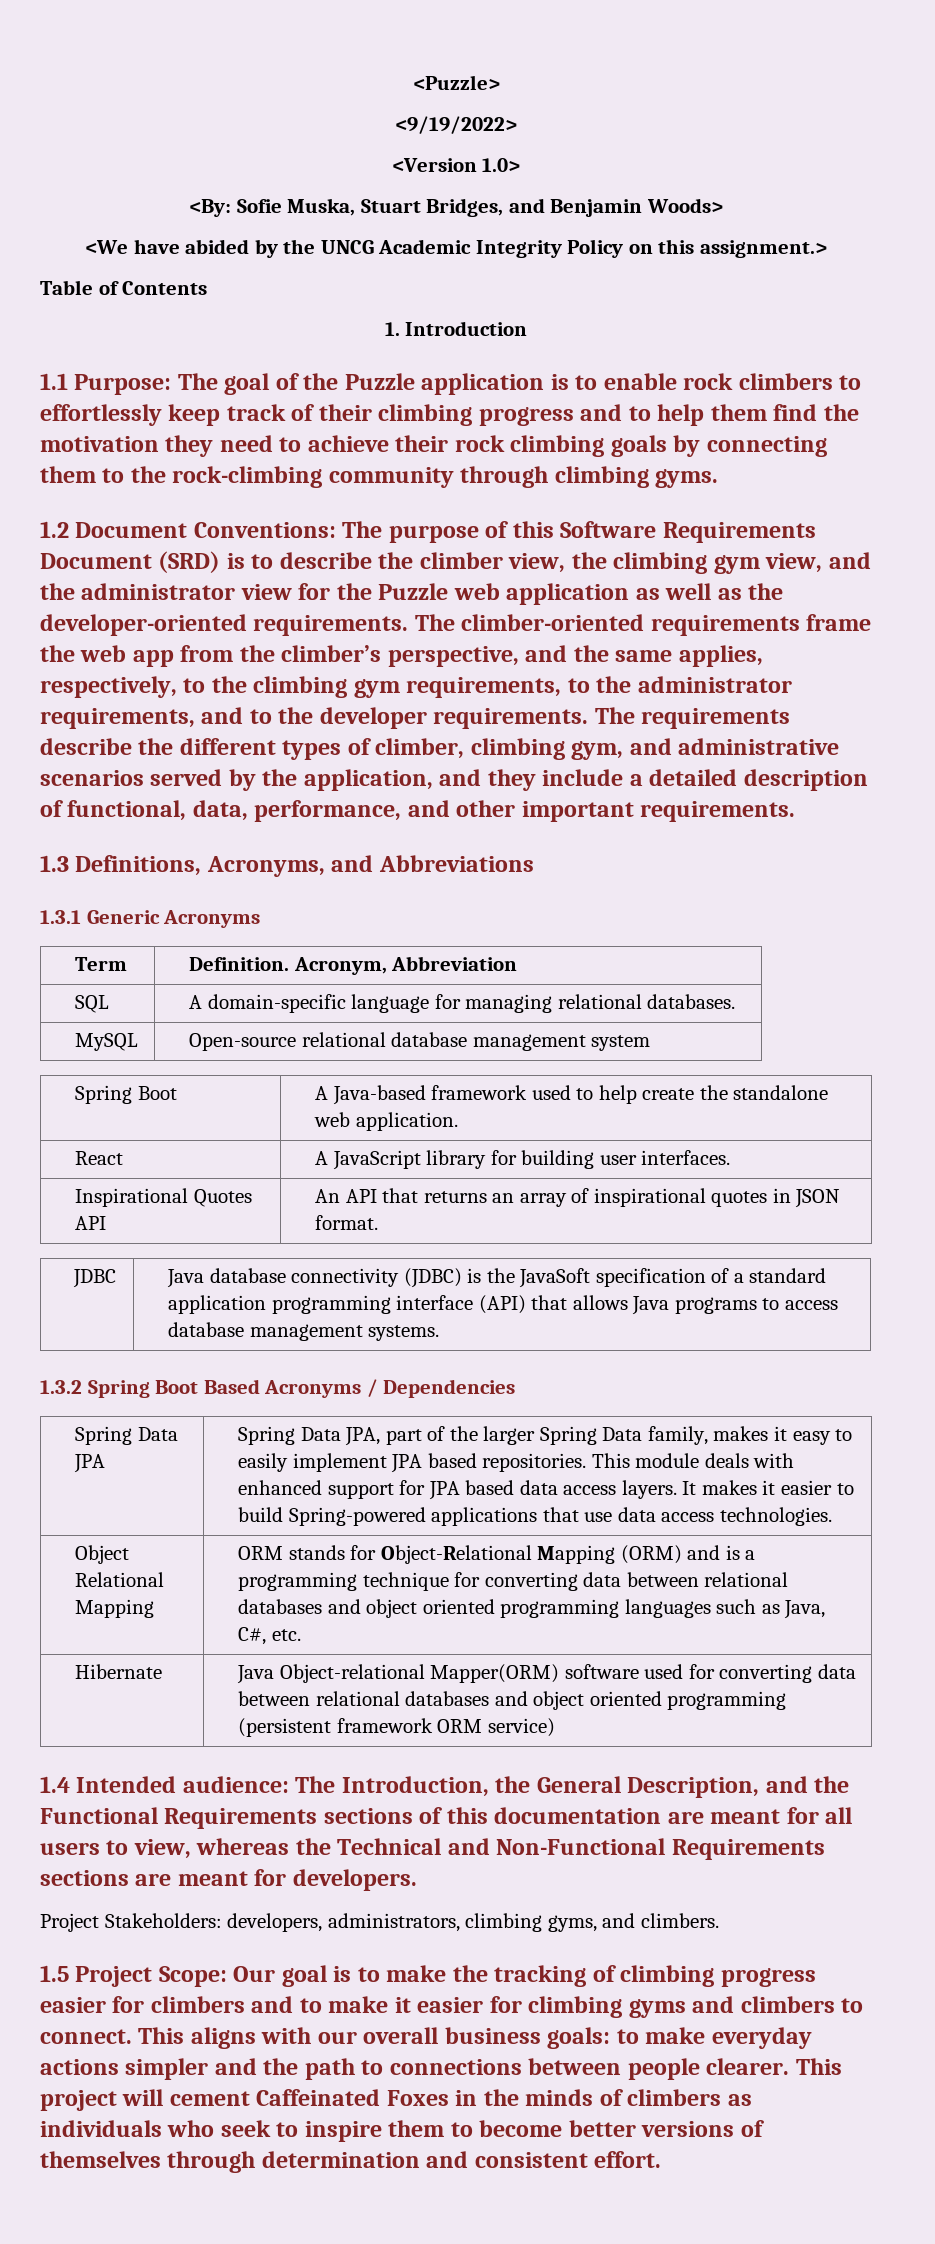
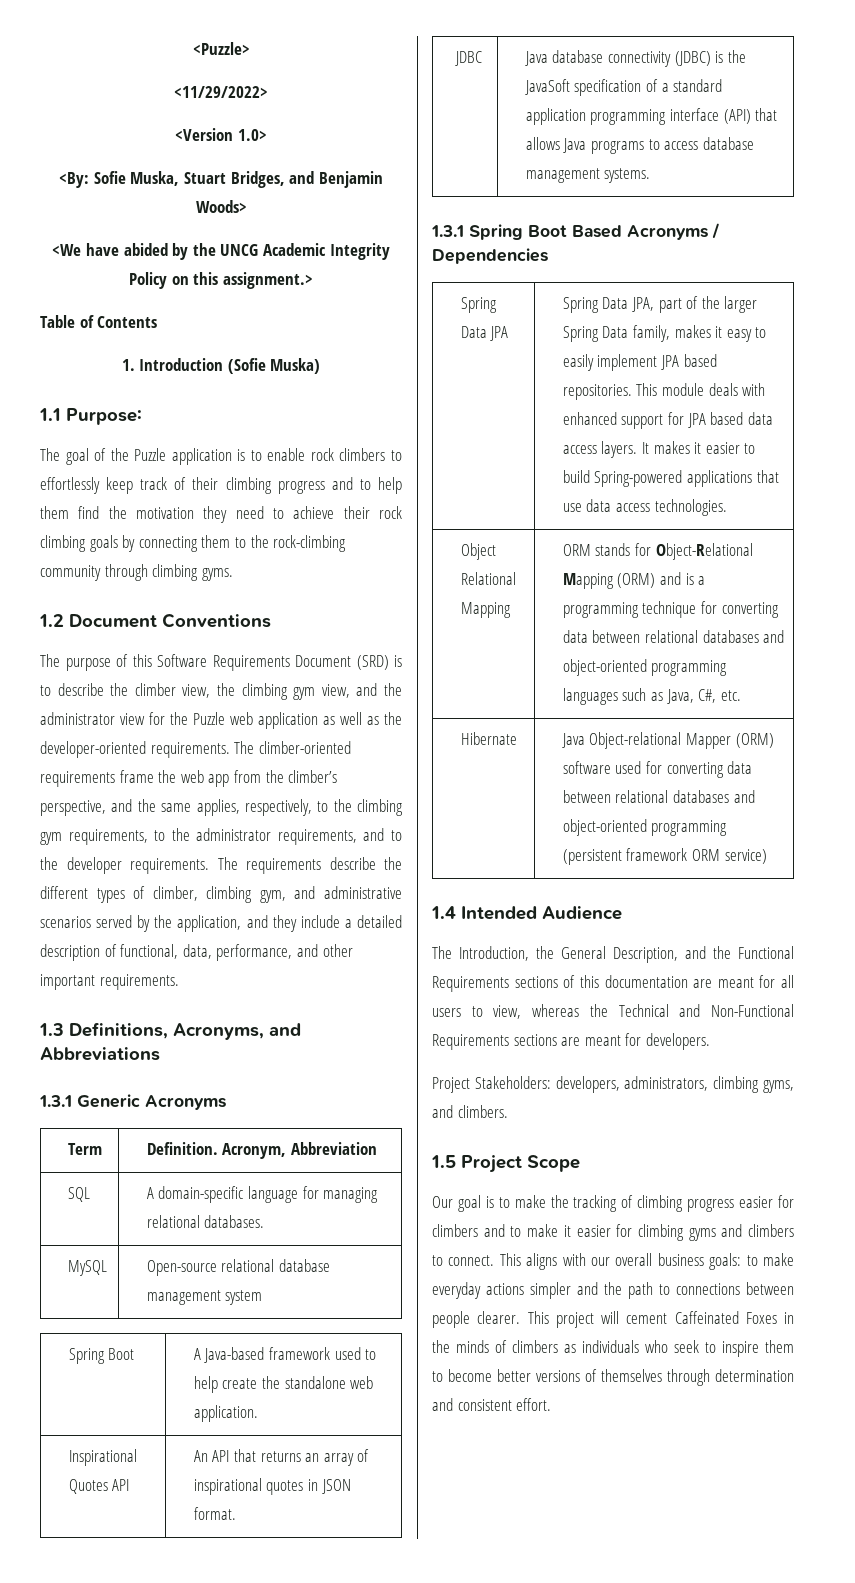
[395,116,517,134] <9/19/2022> -> [174,86,268,98] <11/29/2022>
(528, 328) none -> [227,358,321,374] (Sofie Muska)
(172, 384) none -> (142, 416) //
[193,522,336,538] Conventions: -> [162,613,271,628] Conventions //
[75,1151,124,1165] [315,1150,731,1170] // React | A JavaScript library for building user interfaces. -> (258, 1413) none
[40,1380,82,1394] 1.3.2 -> [431,225,464,237] 1.3.1
[366,1599,495,1618] object oriented -> [562,659,647,676] object-oriented
[430,1664,560,1683] Mapper(ORM) -> [685,733,774,749] Mapper (ORM)
[533,1691,662,1710] object oriented -> [562,819,647,836] object-oriented
[182,1776,289,1793] audience: -> [542,906,622,920] Audience //
[158,1966,227,1987] Scope: -> [527,1155,580,1172] Scope //

